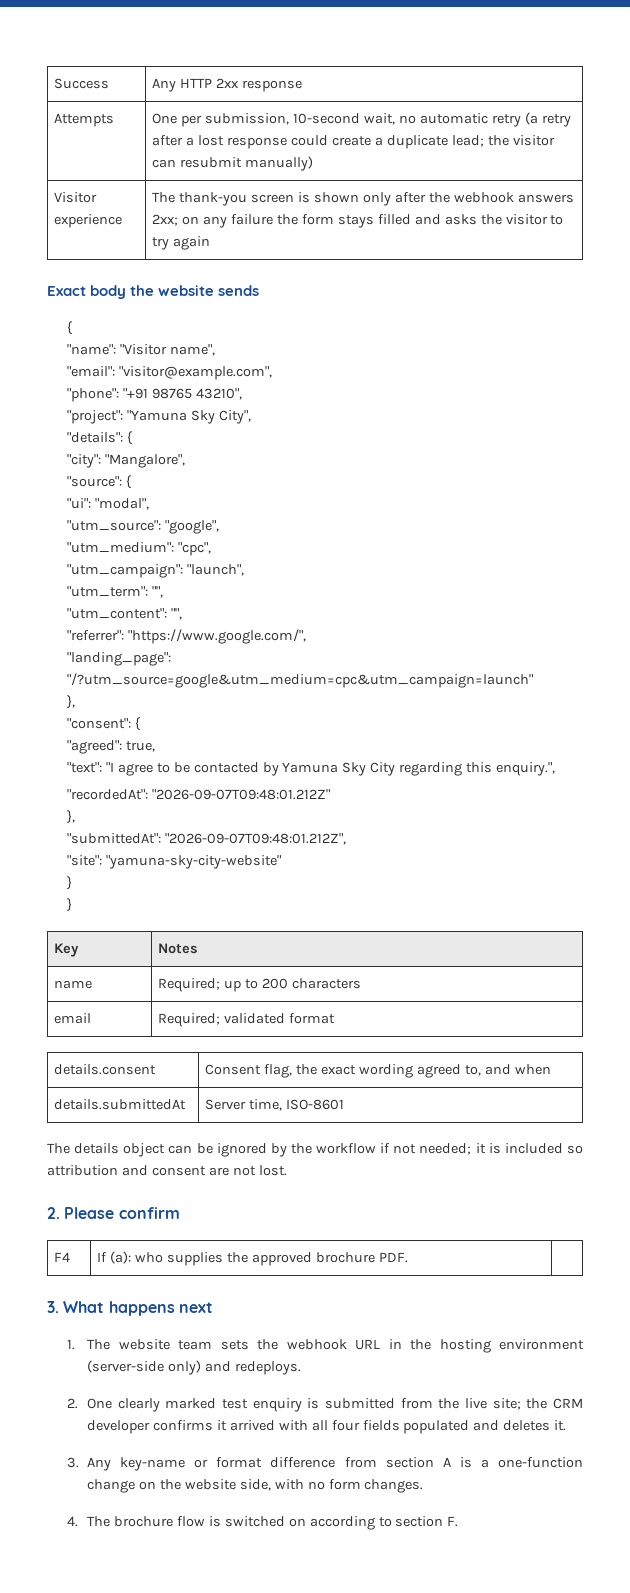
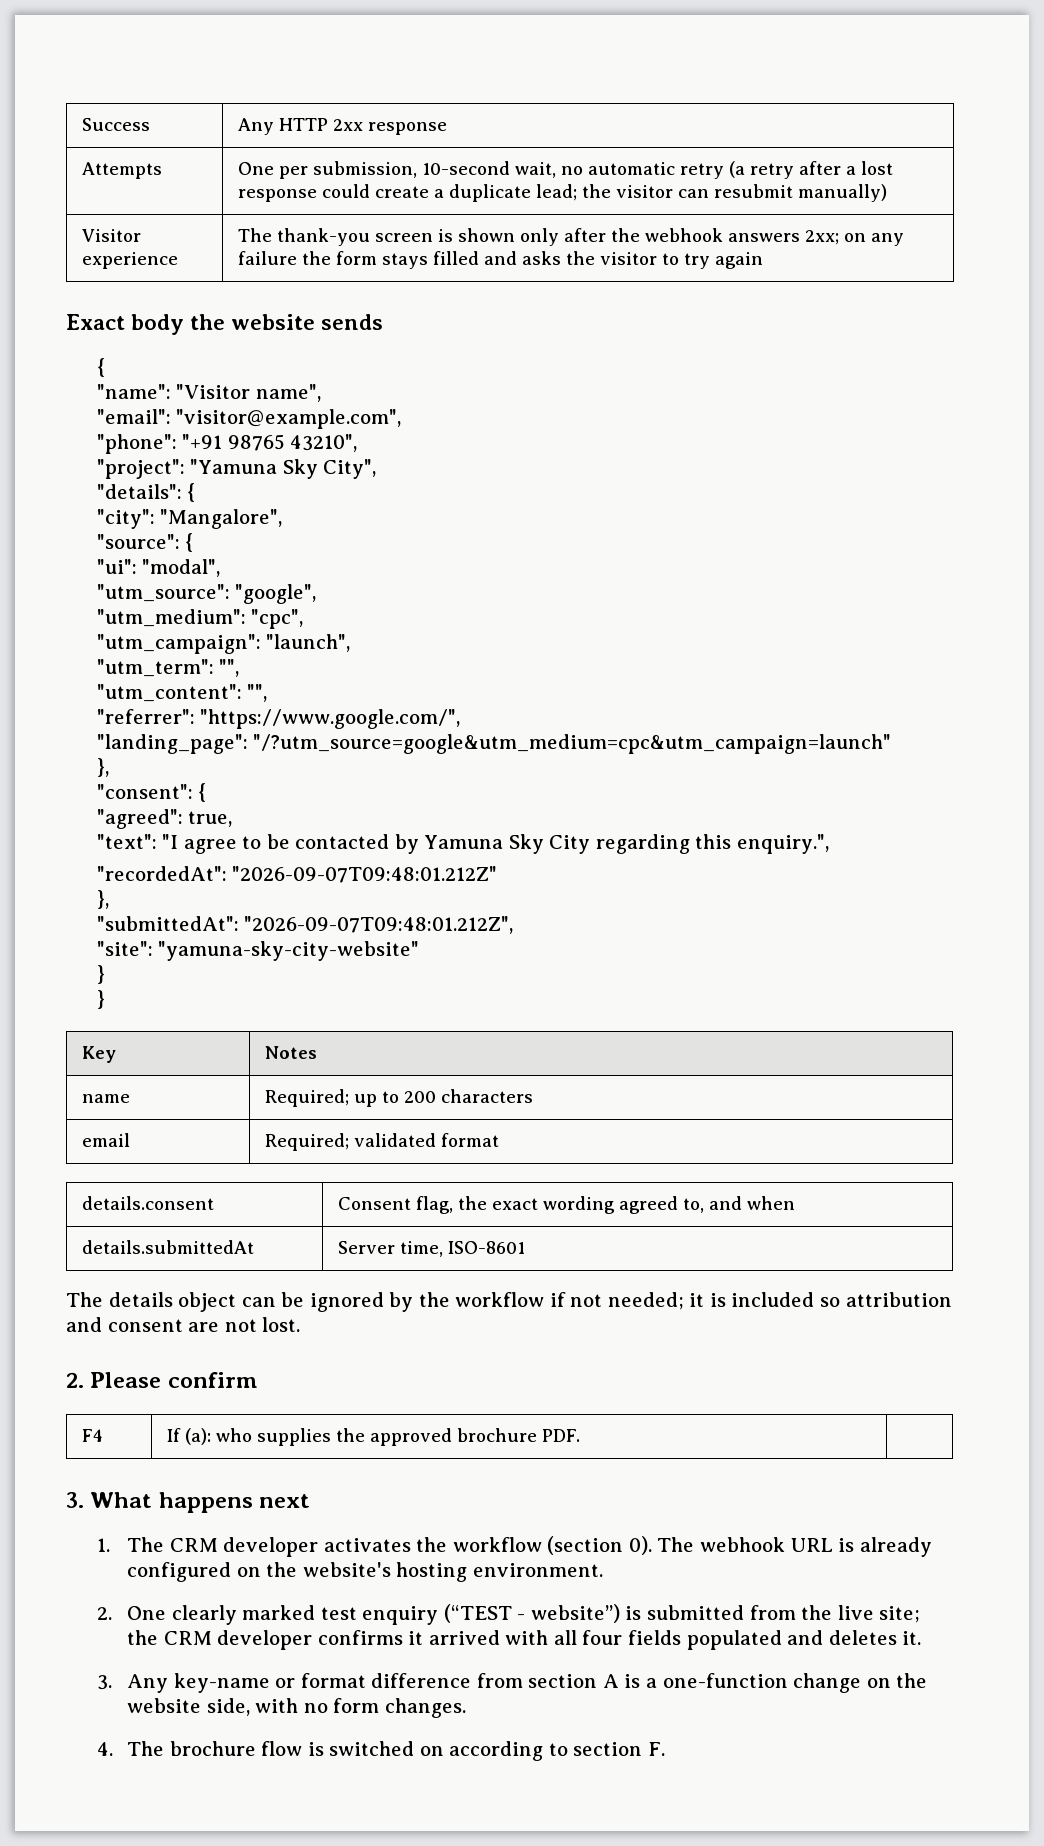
[118,1339,584,1353] [87,1360,301,1375] website team sets the webhook URL in the hosting environment (server-side only) and redeploys. -> [169,1536,932,1557] [127,1562,603,1582] CRM developer activates the workflow (section 0). The webhook URL is already configured on the website's hosting environment.
(302, 1405) none -> [443,1604,620,1623] (“TEST - website”)

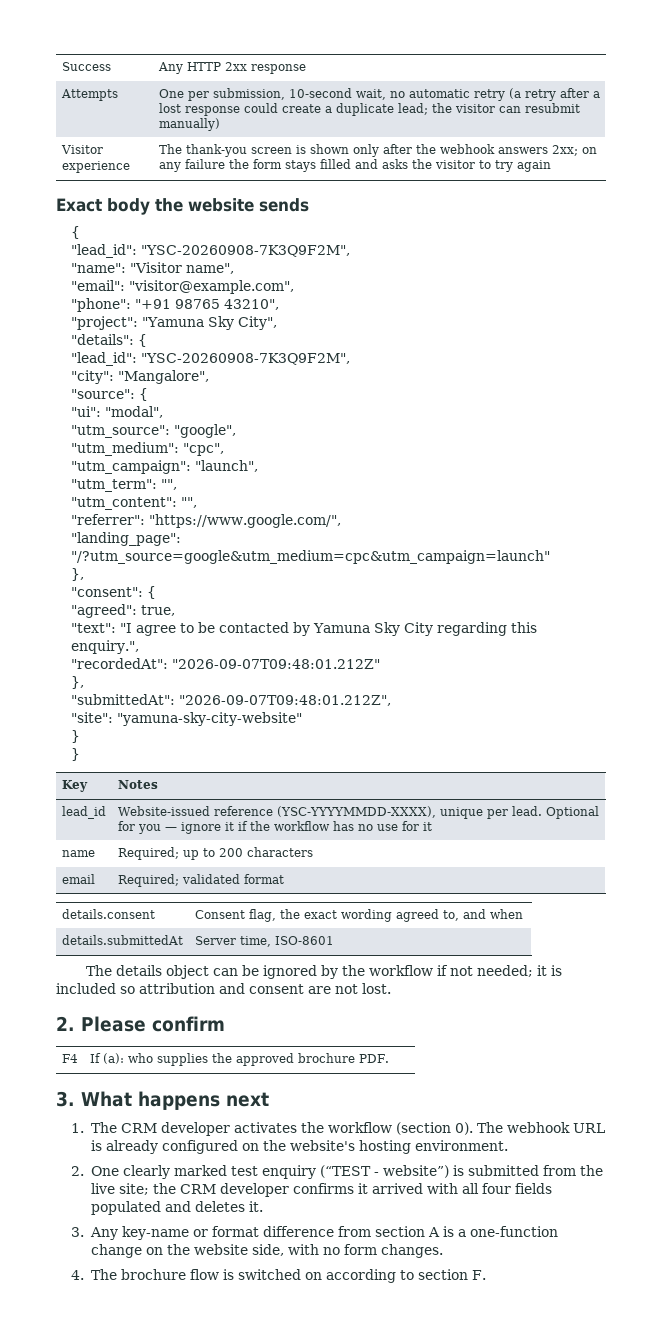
(105, 367) none -> [70,244,350,258] // "lead_id": "YSC-20260908-7K3Q9F2M",
(196, 492) none -> [70,352,350,366] // "lead_id": "YSC-20260908-7K3Q9F2M",
(317, 1052) none -> [61,806,106,819] [117,806,599,819] [117,821,432,834] // lead_id | Website-issued reference (YSC-YYYYMMDD-XXXX), unique per lead. Optional for you — ignore it if the workflow has no use for it

